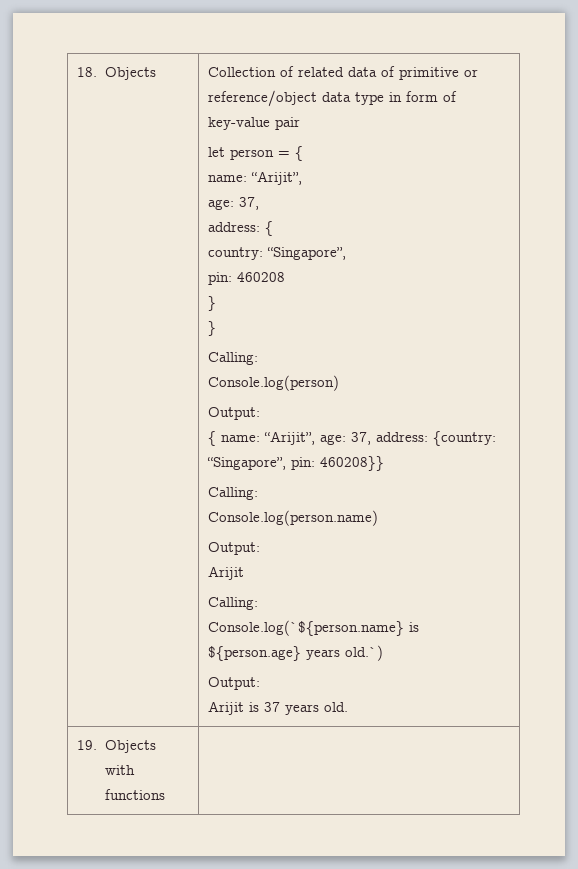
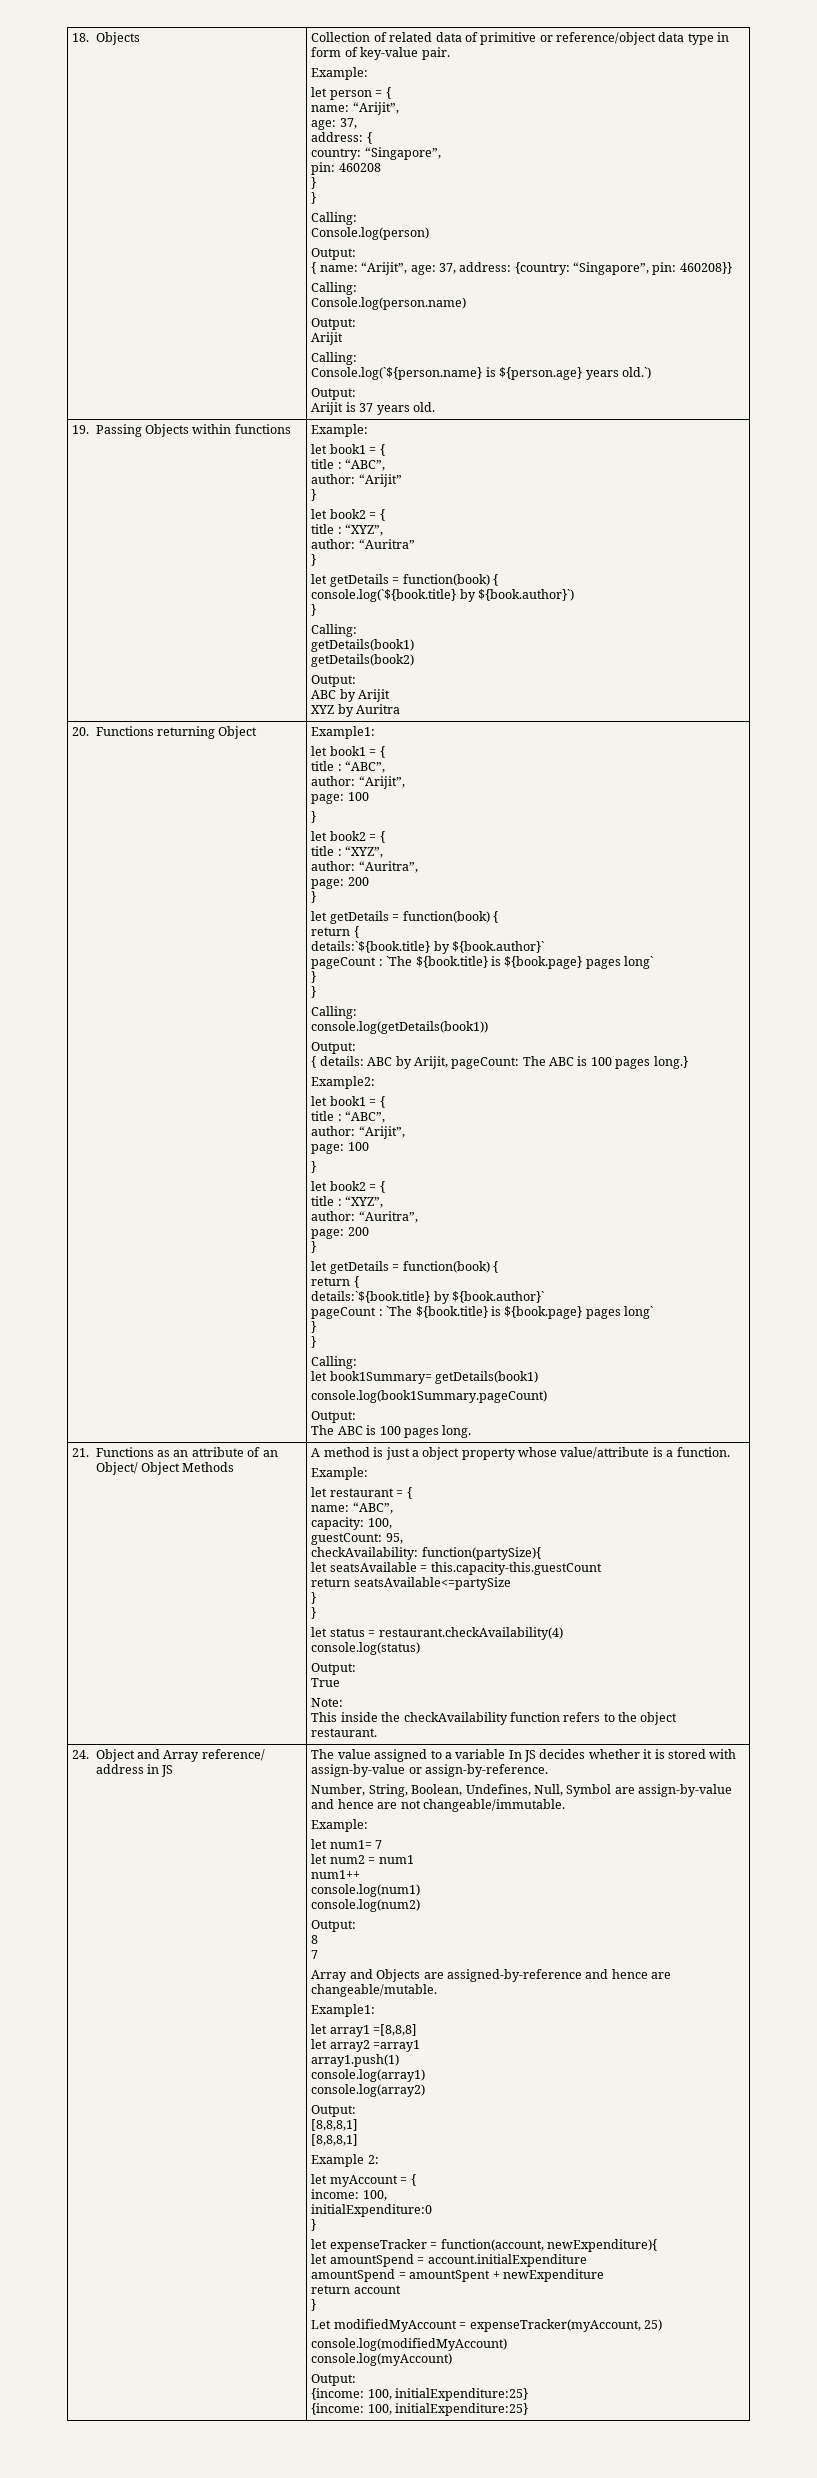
[275,117,301,130] pair -> [421,47,450,60] [311,67,369,80] pair. // Example:
[104,740,156,753] [104,765,135,775] [104,789,165,800] Objects with functions | -> [95,424,291,437] [311,424,369,437] [311,444,385,456] [311,459,386,471] [311,474,402,487] [311,489,317,501] [311,509,385,521] [311,524,384,536] [311,539,415,549] [311,554,317,566] [311,574,498,587] [311,589,575,602] [311,604,317,616] [311,624,358,637] [311,639,415,652] [311,654,415,667] [311,675,357,687] [311,689,391,702] [311,704,401,717] [72,726,258,739] [311,726,376,739] [311,746,385,758] [311,761,386,773] [311,776,405,789] [311,792,369,804] [311,811,317,823] [311,831,385,843] [311,846,384,858] [311,861,418,873] [311,877,369,889] [311,891,317,903] [311,911,498,924] [311,926,359,938] [311,941,545,954] [311,956,654,969] [311,971,317,983] [311,986,317,998] [311,1006,358,1019] [311,1021,489,1034] [311,1042,357,1054] [311,1056,688,1069] [311,1076,376,1089] [311,1096,385,1108] [311,1111,386,1123] [311,1126,405,1139] [311,1142,369,1154] [311,1161,317,1173] [311,1181,385,1193] [311,1196,384,1208] [311,1211,418,1223] [311,1227,369,1239] [311,1241,317,1253] [311,1261,498,1274] [311,1276,359,1288] [311,1291,545,1304] [311,1306,654,1319] [311,1321,317,1333] [311,1336,317,1348] [311,1356,358,1369] [311,1371,539,1384] [311,1390,548,1403] [311,1411,357,1423] [311,1425,472,1438] [72,1447,278,1457] [95,1462,235,1475] [311,1447,730,1460] [311,1467,369,1480] [311,1487,412,1499] [311,1502,393,1514] [311,1517,392,1530] [311,1533,403,1545] [311,1547,541,1560] [311,1562,602,1575] [311,1577,511,1590] [311,1592,317,1604] [311,1607,317,1619] [311,1627,563,1640] [311,1642,421,1655] [311,1663,357,1675] [311,1678,341,1687] [311,1698,344,1707] [311,1712,678,1725] [311,1728,378,1737] [72,1749,265,1762] [95,1764,174,1777] [311,1749,737,1762] [311,1764,549,1777] [311,1784,733,1797] [311,1799,565,1812] [311,1819,369,1832] [311,1839,383,1849] [311,1854,414,1864] [311,1870,361,1879] [311,1884,421,1897] [311,1899,421,1912] [311,1920,357,1932] [311,1935,319,1944] [311,1950,319,1959] [311,1969,672,1982] [311,1984,438,1997] [311,2004,376,2017] [311,2024,418,2037] [311,2039,421,2052] [311,2054,400,2067] [311,2069,426,2082] [311,2084,426,2097] [311,2105,357,2117] [311,2119,359,2131] [311,2134,359,2146] [311,2154,379,2167] [311,2174,416,2187] [311,2189,387,2201] [311,2204,433,2217] [311,2219,317,2231] [311,2239,657,2252] [311,2254,587,2267] [311,2269,604,2282] [311,2285,401,2294] [311,2299,317,2311] [311,2319,662,2332] [311,2338,508,2351] [311,2353,453,2366] [311,2374,357,2386] [311,2388,529,2401] [311,2403,529,2416] Passing Objects within functions | Example: // let book1 = { // title : “ABC”, // author: “Arijit” // } // let book2 = { // title : “XYZ”, // author: “Auritra” // } // let getDetails = function(book) { // console.log(`${book.title} by ${book.author}`) // } // Calling: // getDetails(book1) // getDetails(book2) // Output: // ABC by Arijit // XYZ by Auritra // 20. Functions returning Object | Example1: // let book1 = { // title : “ABC”, // author: “Arijit”, // page: 100 // } // let book2 = { // title : “XYZ”, // author: “Auritra”, // page: 200 // } // let getDetails = function(book) { // return { // details:`${book.title} by ${book.author}` // pageCount : `The ${book.title} is ${book.page} pages long` // } // } // Calling: // console.log(getDetails(book1)) // Output: // { details: ABC by Arijit, pageCount: The ABC is 100 pages long.} // Example2: // let book1 = { // title : “ABC”, // author: “Arijit”, // page: 100 // } // let book2 = { // title : “XYZ”, // author: “Auritra”, // page: 200 // } // let getDetails = function(book) { // return { // details:`${book.title} by ${book.author}` // pageCount : `The ${book.title} is ${book.page} pages long` // } // } // Calling: // let book1Summary= getDetails(book1) // console.log(book1Summary.pageCount) // Output: // The ABC is 100 pages long. // 21. Functions as an attribute of an Object/ Object Methods | A method is just a object property whose value/attribute is a function. // Example: // let restaurant = { // name: “ABC”, // capacity: 100, // guestCount: 95, // checkAvailability: function(partySize){ // let seatsAvailable = this.capacity-this.guestCount // return seatsAvailable<=partySize // } // } // let status = restaurant.checkAvailability(4) // console.log(status) // Output: // True // Note: // This inside the checkAvailability function refers to the object restaurant. // 24. Object and Array reference/ address in JS | The value assigned to a variable In JS decides whether it is stored with assign-by-value or assign-by-reference. // Number, String, Boolean, Undefines, Null, Symbol are assign-by-value and hence are not changeable/immutable. // Example: // let num1= 7 // let num2 = num1 // num1++ // console.log(num1) // console.log(num2) // Output: // 8 // 7 // Array and Objects are assigned-by-reference and hence are changeable/mutable. // Example1: // let array1 =[8,8,8] // let array2 =array1 // array1.push(1) // console.log(array1) // console.log(array2) // Output: // [8,8,8,1] // [8,8,8,1] // Example 2: // let myAccount = { // income: 100, // initialExpenditure:0 // } // let expenseTracker = function(account, newExpenditure){ // let amountSpend = account.initialExpenditure // amountSpend = amountSpent + newExpenditure // return account // } // Let modifiedMyAccount = expenseTracker(myAccount, 25) // console.log(modifiedMyAccount) // console.log(myAccount) // Output: // {income: 100, initialExpenditure:25} // {income: 100, initialExpenditure:25}

